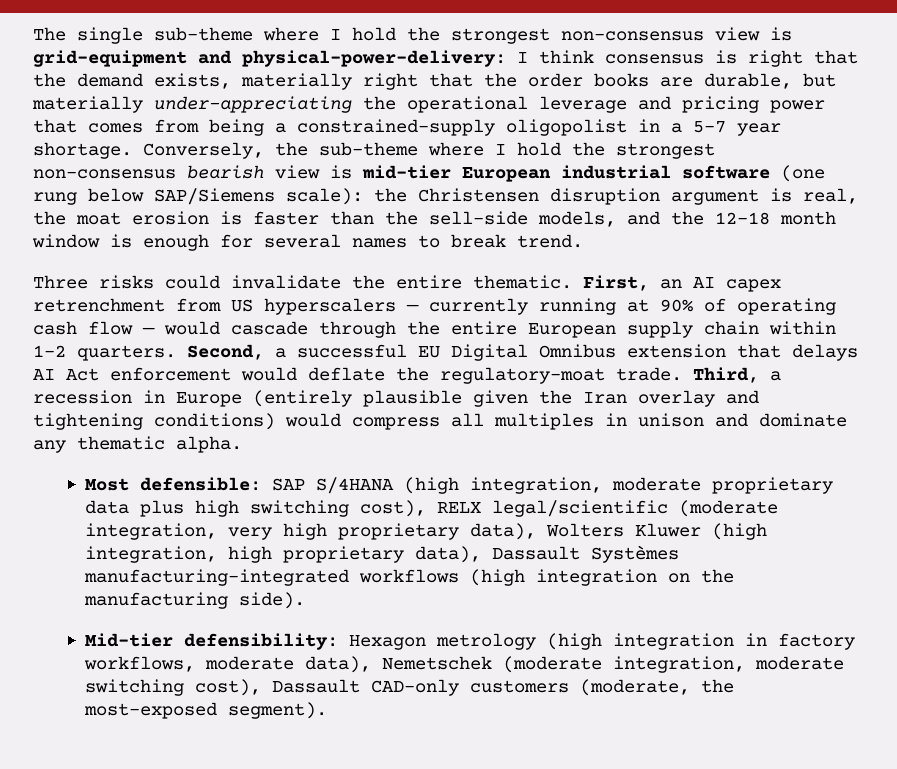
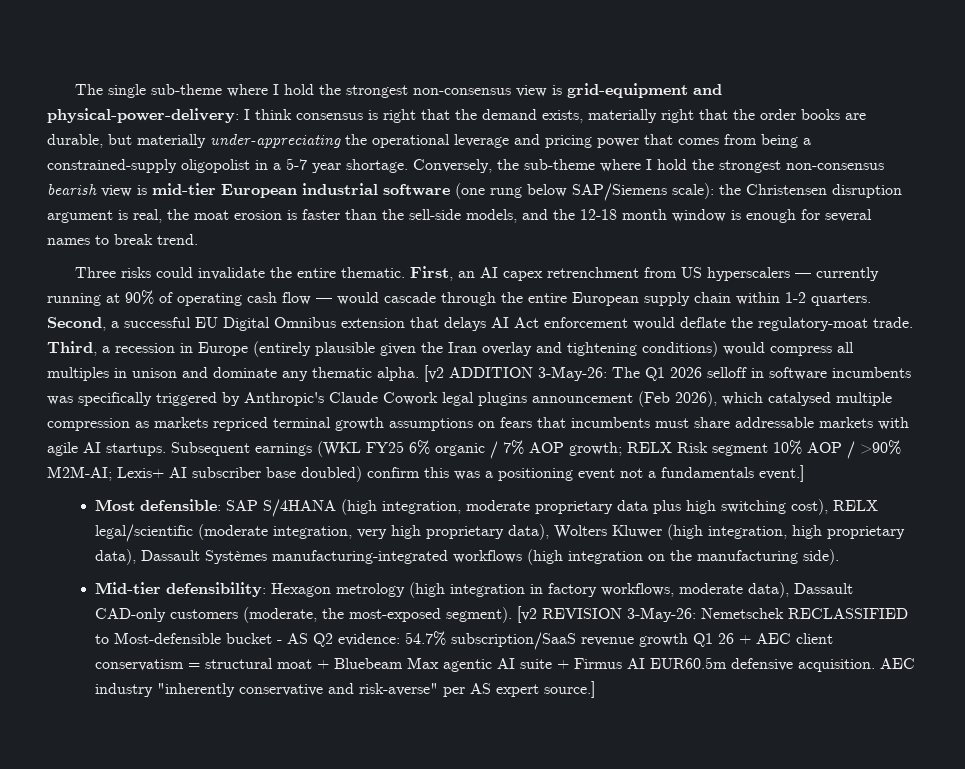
(242, 444) none -> [424,365,911,382] [47,391,892,407] [47,417,909,431] [47,440,901,459] [47,465,804,482] [v2 ADDITION 3-May-26: The Q1 2026 selloff in software incumbents was specifically triggered by Anthropic's Claude Cowork legal plugins announcement (Feb 2026), which catalysed multiple compression as markets repriced terminal growth assumptions on fears that incumbents must share addressable markets with agile AI startups. Subsequent earnings (WKL FY25 6% organic / 7% AOP growth; RELX Risk segment 10% AOP / >90% M2M-AI; Lexis+ AI subscriber base doubled) confirm this was a positioning event not a fundamentals event.]
[382,656,845,673] [85,679,262,696] Nemetschek (moderate integration, moderate switching cost), -> (790, 590) none
(328, 710) none -> [517,606,909,623] [95,631,834,650] [95,657,916,672] [95,681,596,698] [v2 REVISION 3-May-26: Nemetschek RECLASSIFIED to Most-defensible bucket - AS Q2 evidence: 54.7% subscription/SaaS revenue growth Q1 26 + AEC client conservatism = structural moat + Bluebeam Max agentic AI suite + Firmus AI EUR60.5m defensive acquisition. AEC industry "inherently conservative and risk-averse" per AS expert source.]

